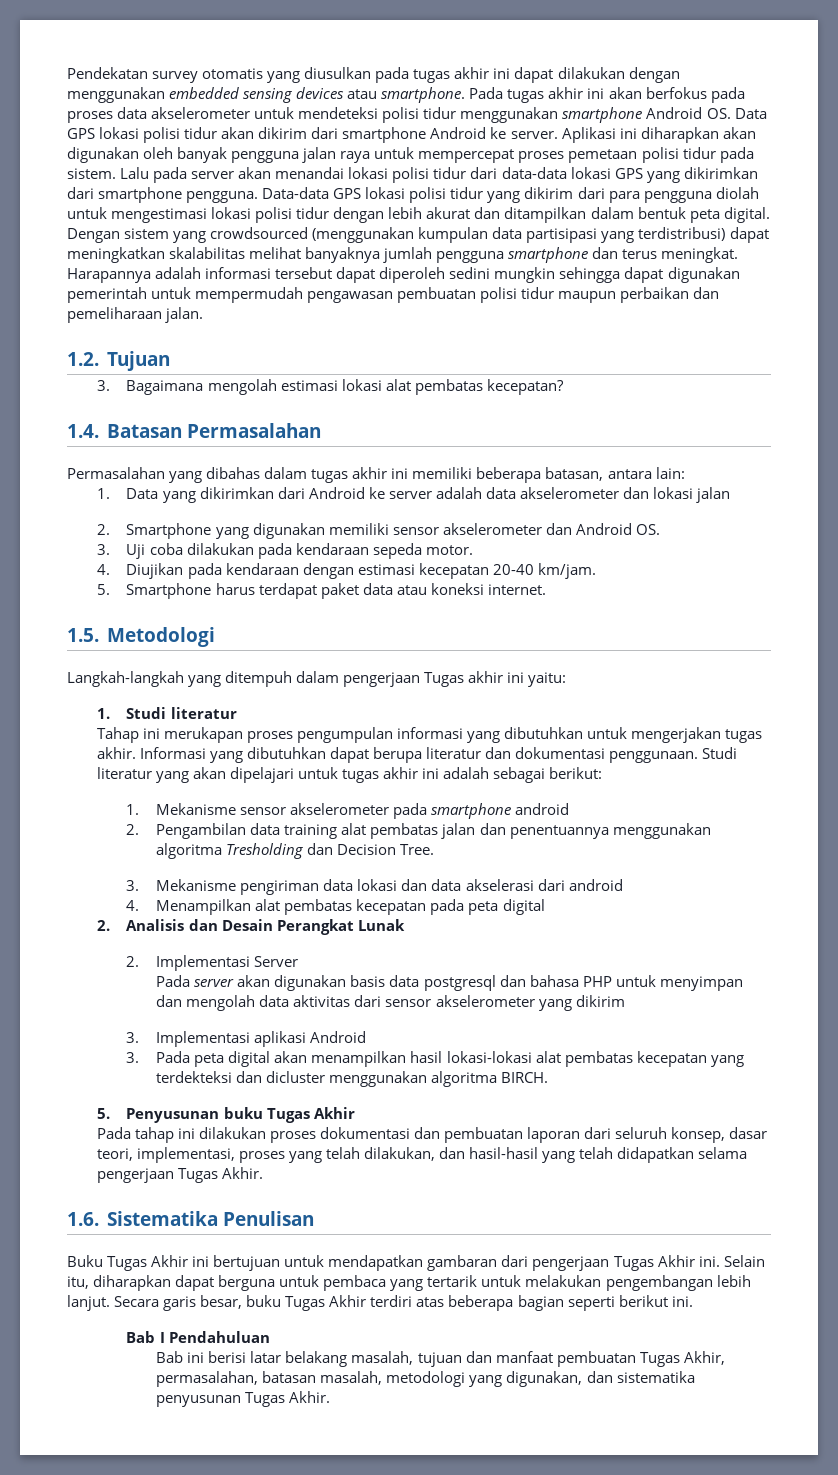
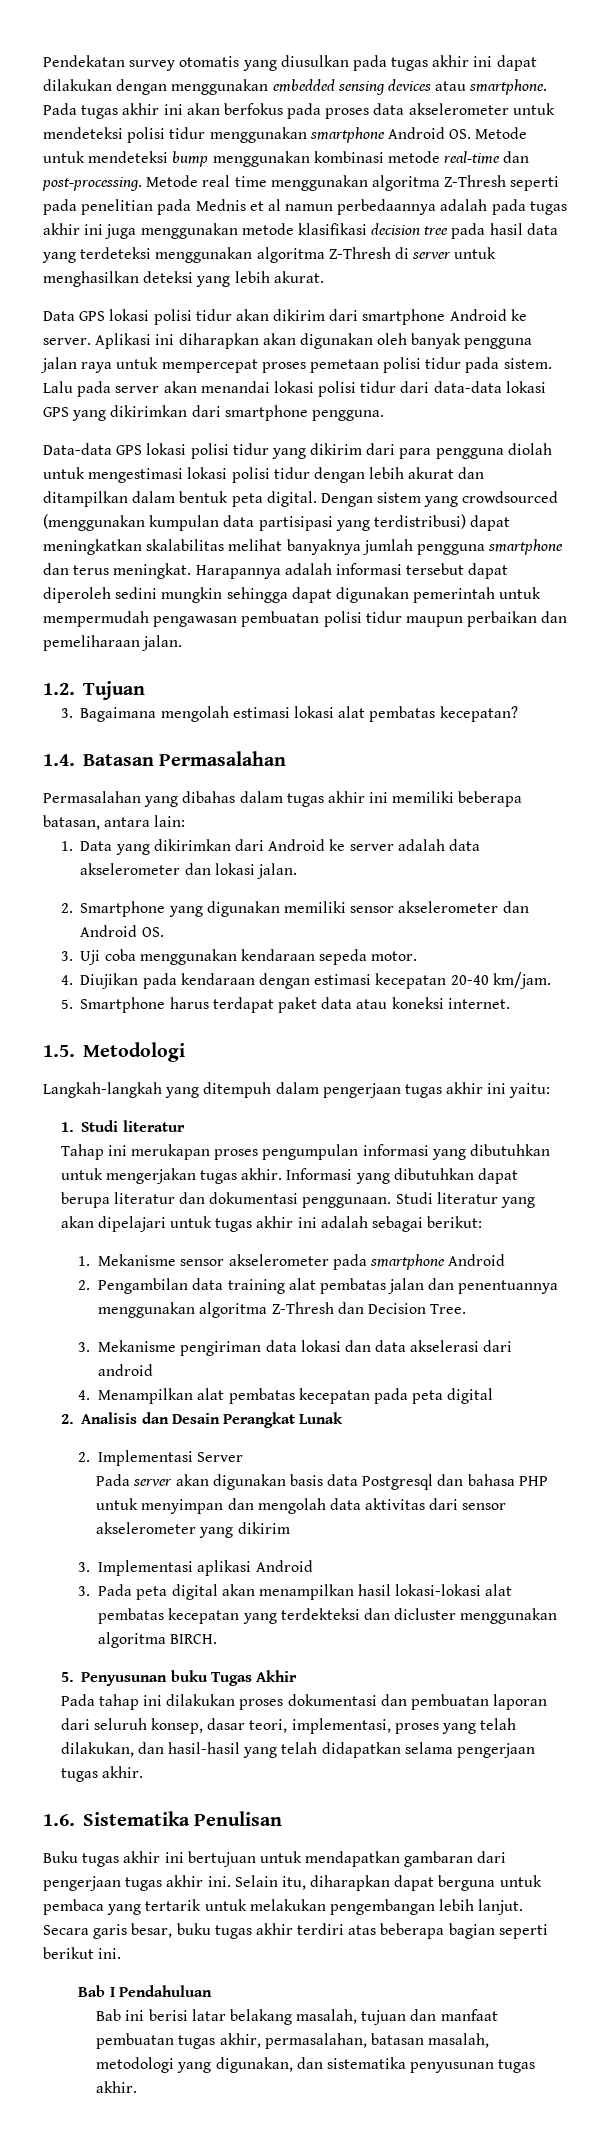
(731, 113) none -> [475,127,528,139] [43,151,530,167] [42,175,560,191] [43,199,567,215] [43,223,558,239] [42,247,497,263] [43,271,324,287] Metode untuk mendeteksi bump menggunakan kombinasi metode real-time dan post-processing. Metode real time menggunakan algoritma Z-Thresh seperti pada penelitian pada Mednis et al namun perbedaannya adalah pada tugas akhir ini juga menggunakan metode klasifikasi decision tree pada hasil data yang terdeteksi menggunakan algoritma Z-Thresh di server untuk menghasilkan deteksi yang lebih akurat. //
(259, 197) none -> (384, 415) //
[696,487,731,503] jalan -> [257,863,298,879] jalan.
[186,543,292,559] dilakukan pada -> [139,949,237,965] menggunakan
[424,672,465,687] Tugas -> [404,1084,442,1098] tugas
[515,803,570,815] android -> [448,1254,506,1266] Android
[226,843,305,859] Tresholding -> [271,1302,334,1314] Z-Thresh
[423,975,496,991] postgresql -> [362,1474,434,1490] Postgresql
[177,1167,263,1183] Tugas Akhir. -> [60,1766,143,1782] tugas akhir.
[107,1255,189,1271] Tugas Akhir -> [82,1851,161,1867] tugas akhir
[613,1255,695,1271] Tugas Akhir -> [125,1875,204,1891] tugas akhir
[285,1295,367,1311] Tugas Akhir -> [214,1923,293,1939] tugas akhir
[639,1351,725,1367] Tugas Akhir, -> [178,2033,261,2049] tugas akhir,
[245,1391,331,1407] Tugas Akhir. -> [498,2059,536,2073] [96,2081,138,2093] tugas akhir.

